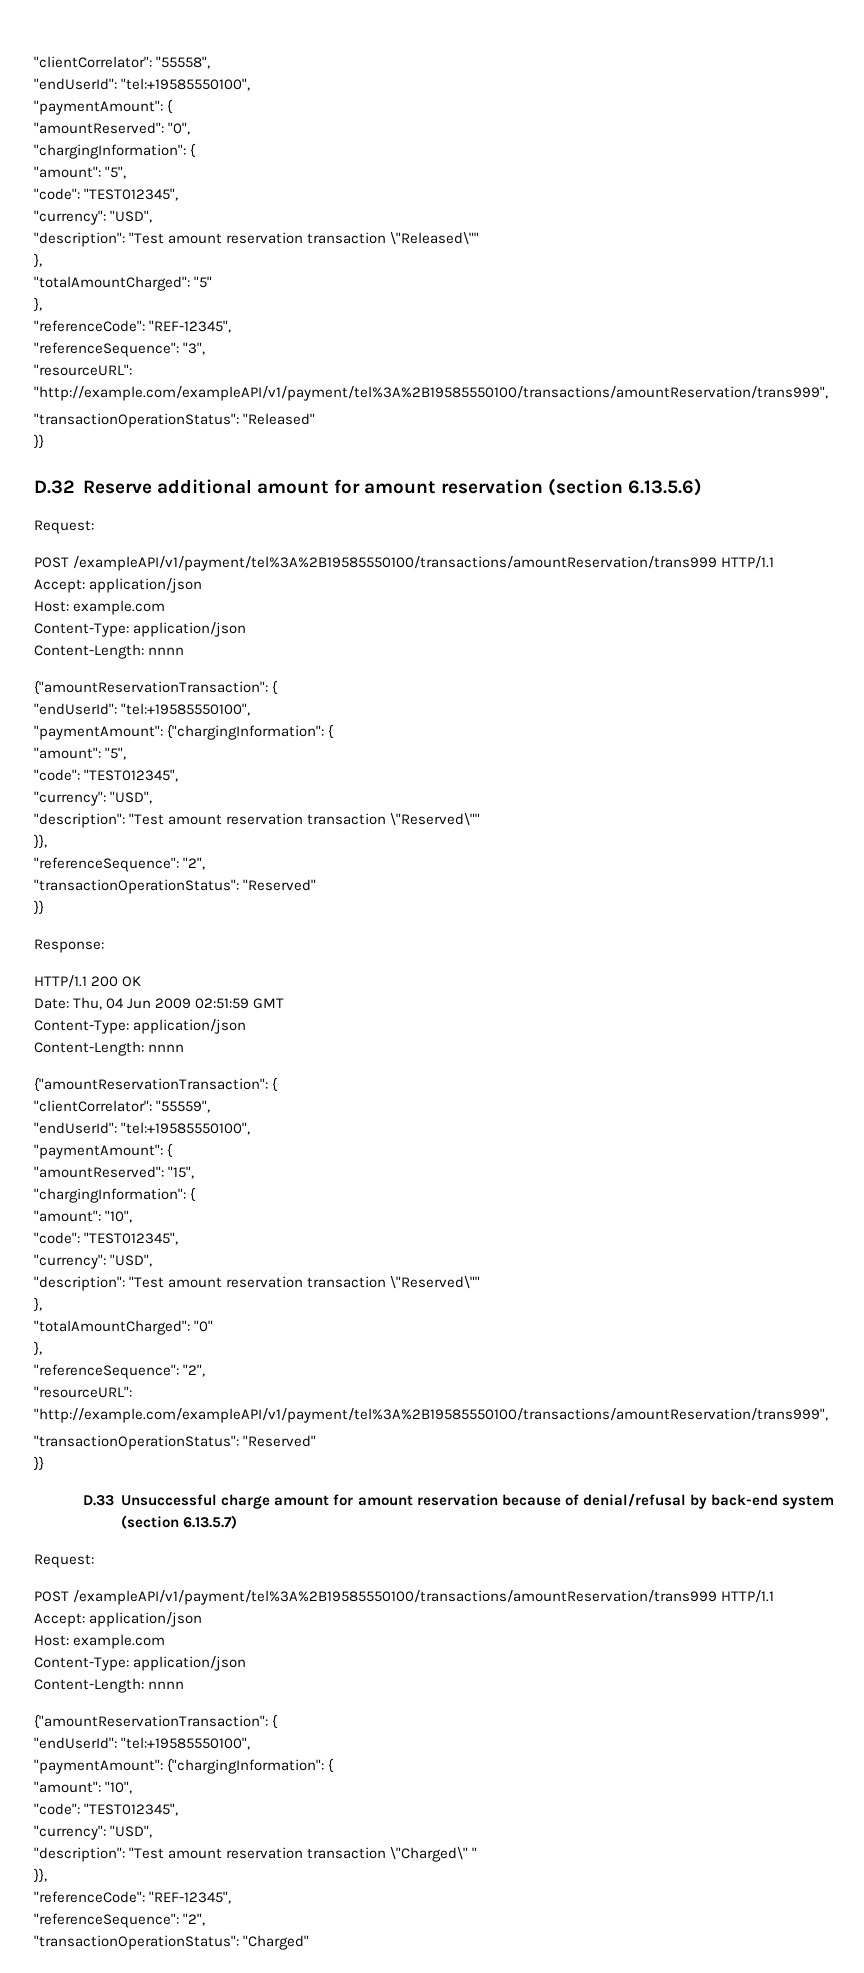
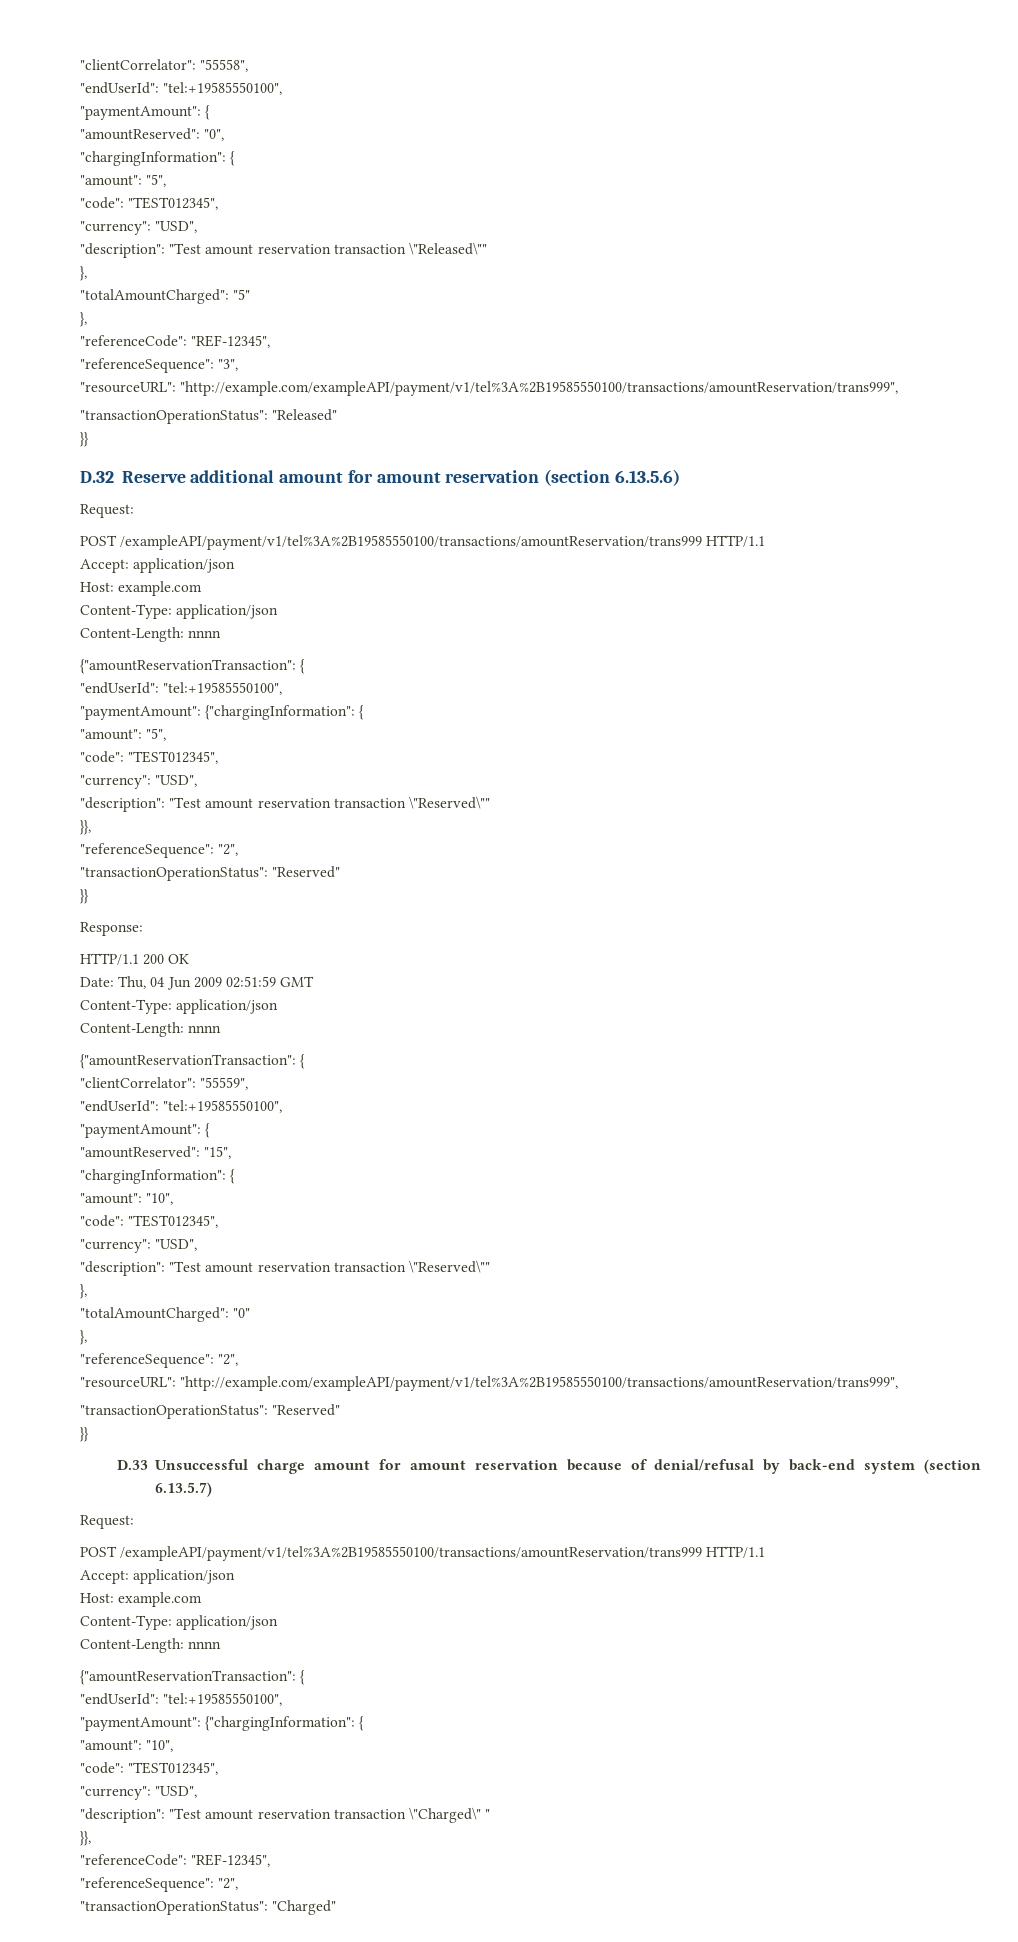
[34,386,828,401] "http://example.com/exampleAPI/v1/payment/tel%3A%2B19585550100/transactions/amountReservation/trans999", -> [180,381,899,396] "http://example.com/exampleAPI/payment/v1/tel%3A%2B19585550100/transactions/amountReservation/trans999",
[73,556,718,571] /exampleAPI/v1/payment/tel%3A%2B19585550100/transactions/amountReservation/trans999 -> [120,535,703,550] /exampleAPI/payment/v1/tel%3A%2B19585550100/transactions/amountReservation/trans999
[34,1408,828,1423] "http://example.com/exampleAPI/v1/payment/tel%3A%2B19585550100/transactions/amountReservation/trans999", -> [180,1376,899,1391] "http://example.com/exampleAPI/payment/v1/tel%3A%2B19585550100/transactions/amountReservation/trans999",
[73,1590,718,1605] /exampleAPI/v1/payment/tel%3A%2B19585550100/transactions/amountReservation/trans999 -> [120,1546,703,1561] /exampleAPI/payment/v1/tel%3A%2B19585550100/transactions/amountReservation/trans999

